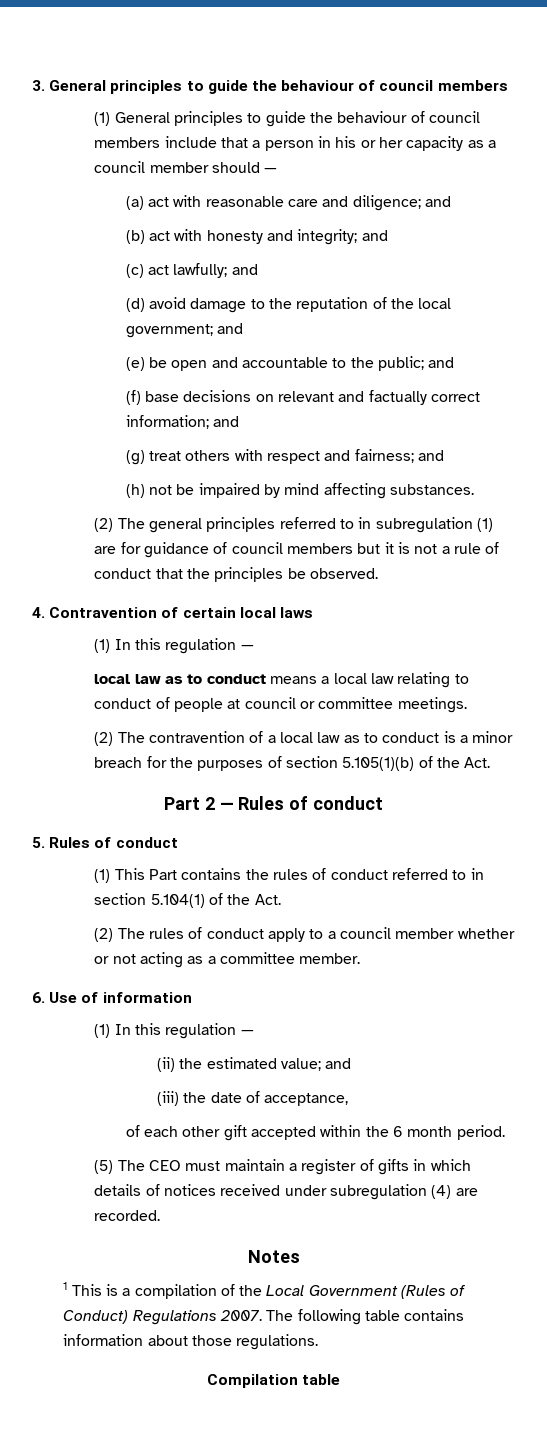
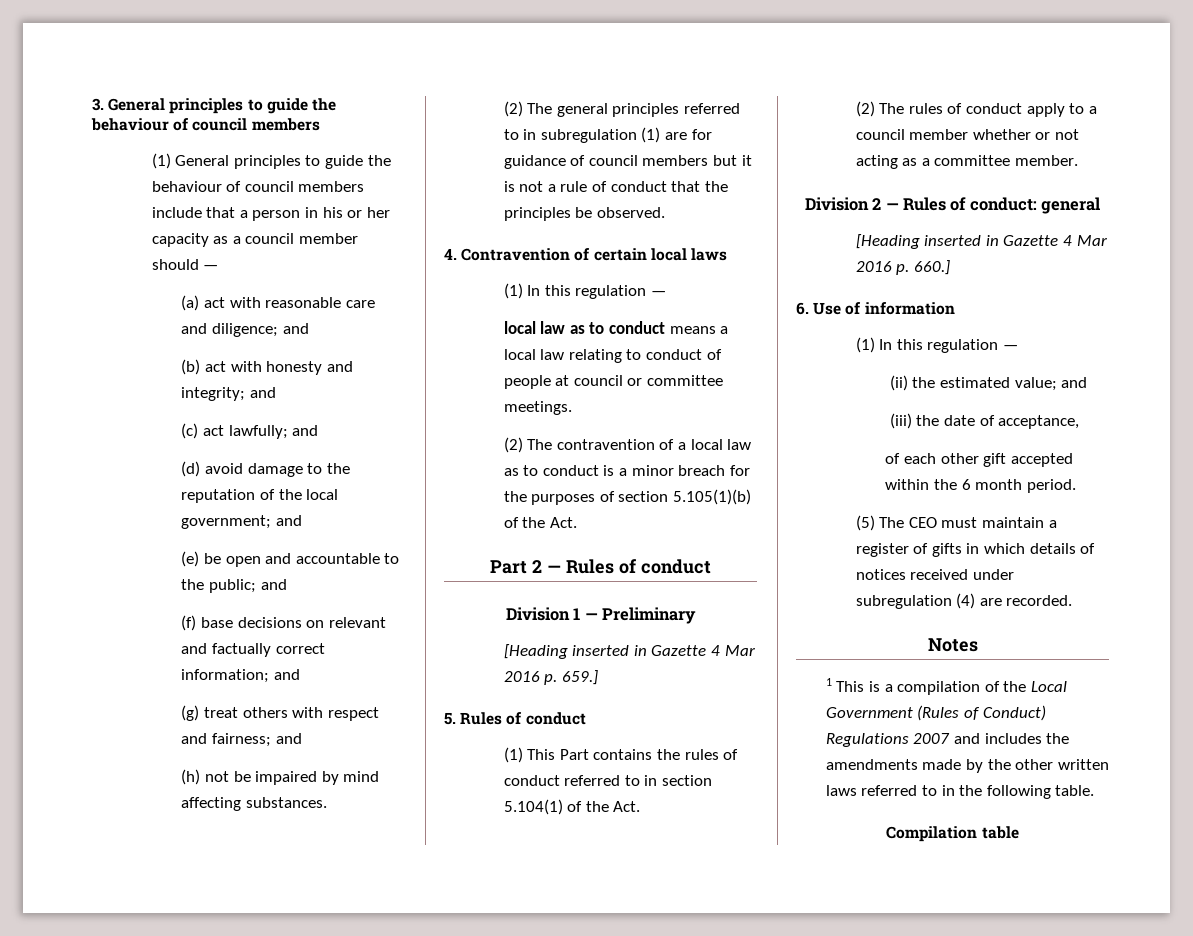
(384, 803) none -> [505,607,697,624] [503,644,755,659] [503,670,598,685] // Division 1 — Preliminary // [Heading inserted in Gazette 4 Mar 2016 p. 659.]
(361, 958) none -> [804,197,1101,214] [855,234,1107,249] [855,260,950,275] // Division 2 — Rules of conduct: general // [Heading inserted in Gazette 4 Mar 2016 p. 660.]
[219,1309,465,1325] [63,1334,319,1350] 2007. The following table contains information about those regulations. -> [913,733,1070,744] [825,759,1109,773] [825,785,1095,799] 2007 and includes the amendments made by the other written laws referred to in the following table.

